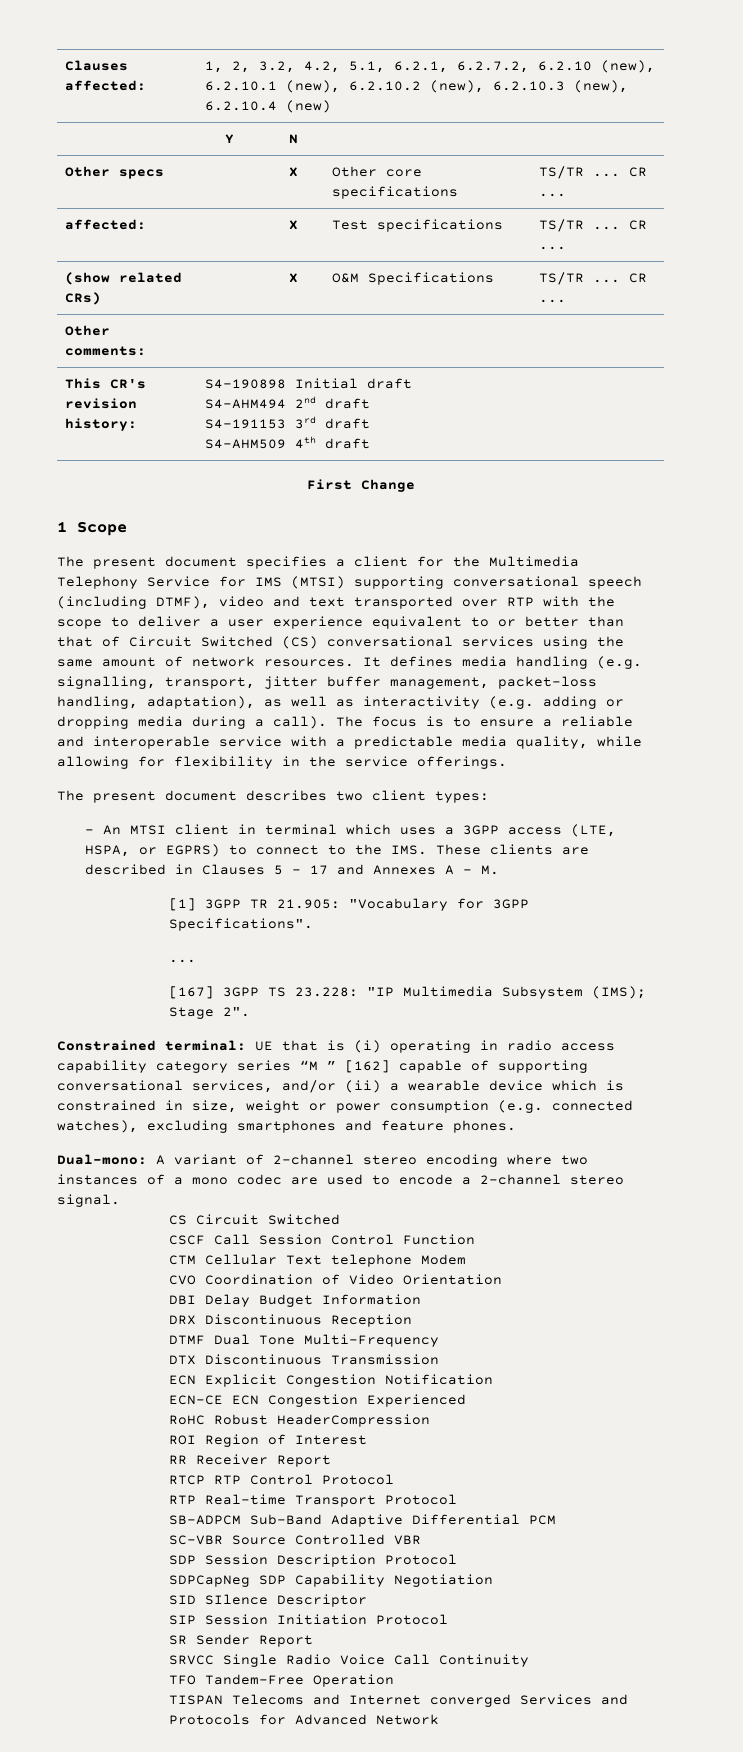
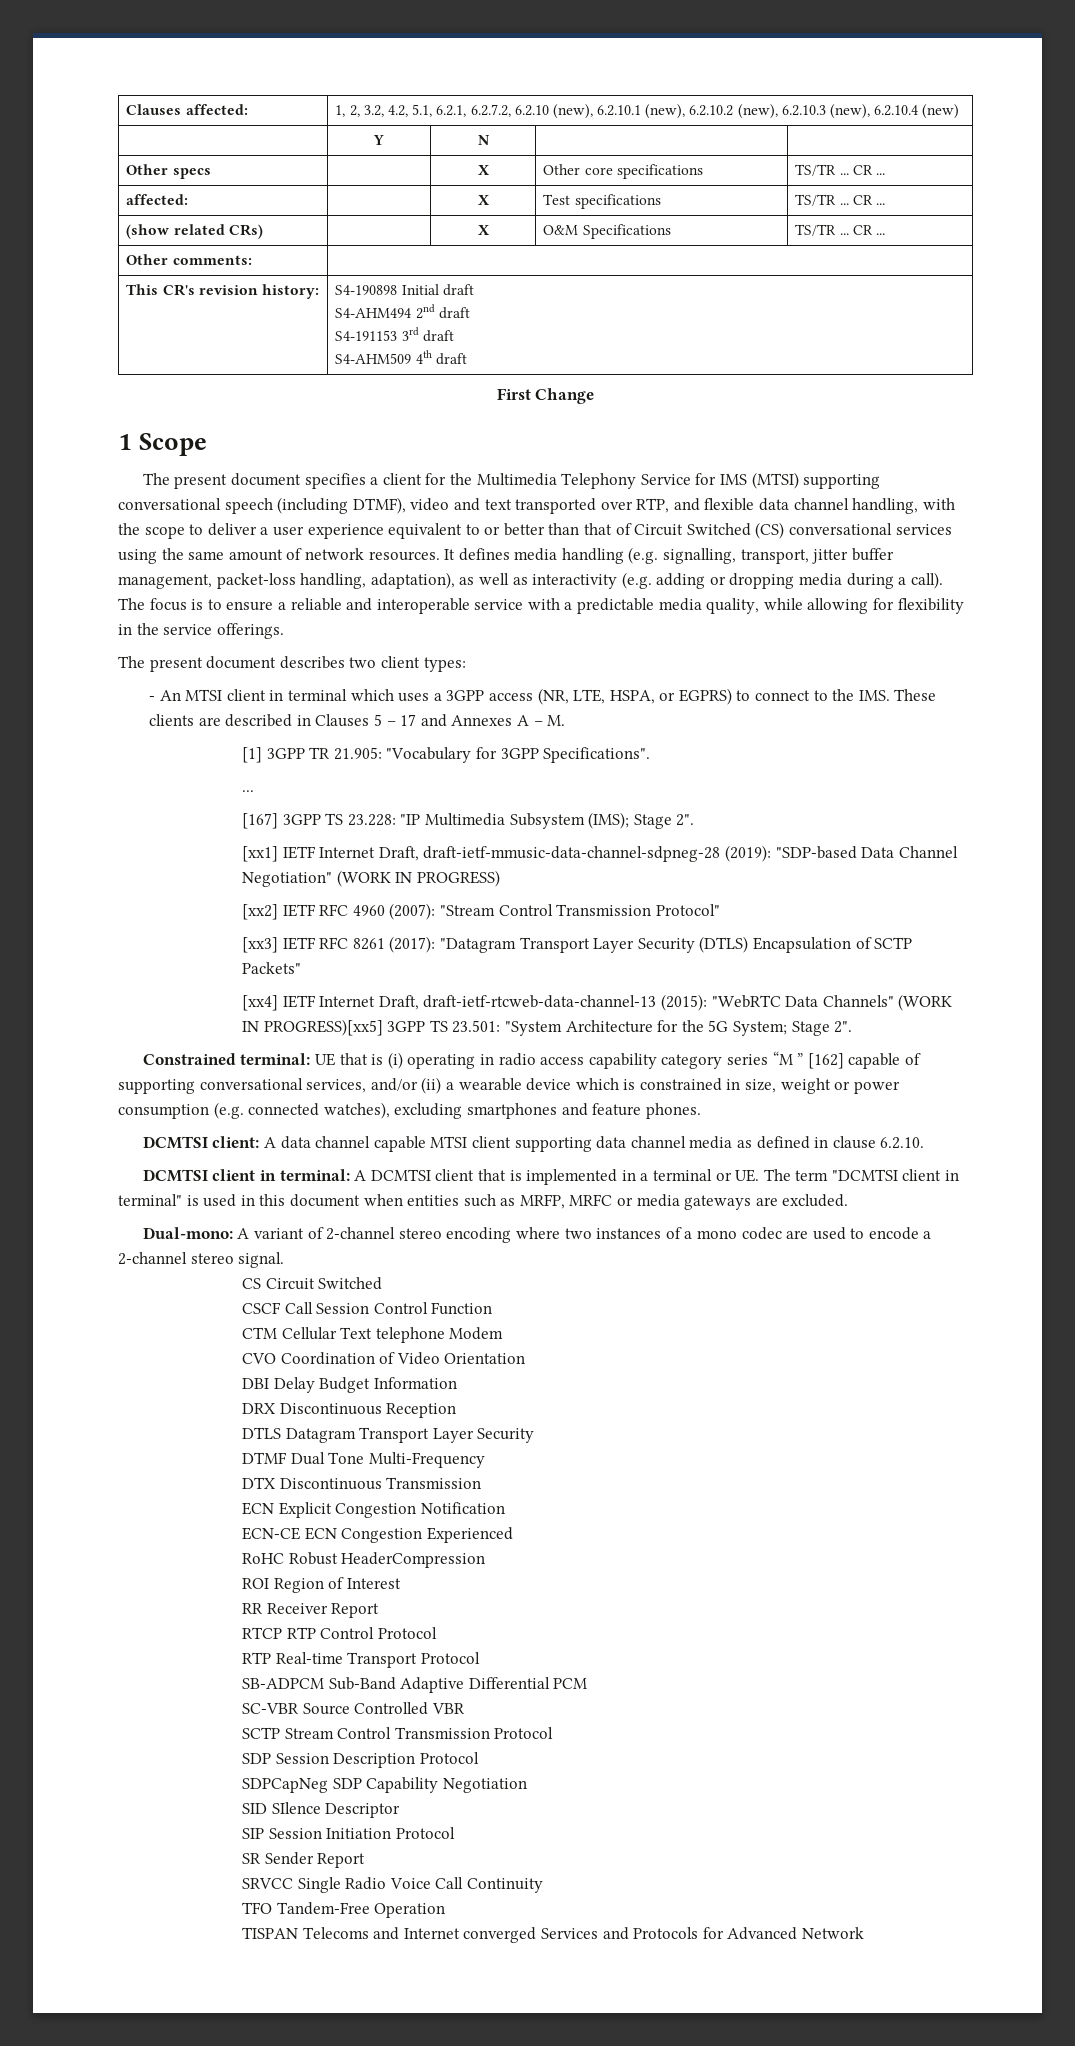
[507,597,534,607] RTP -> [636,498,919,514] RTP, and flexible data channel handling,
[571,824,617,837] (LTE, -> [537,688,606,705] (NR, LTE,
(251, 1012) none -> [242,845,958,862] [242,870,500,887] [242,903,720,920] [242,936,913,953] [242,962,302,974] [242,994,953,1011] [242,1019,853,1036] // [xx1] IETF Internet Draft, draft-ietf-mmusic-data-channel-sdpneg-28 (2019): "SDP-based Data Channel Negotiation" (WORK IN PROGRESS) // [xx2] IETF RFC 4960 (2007): "Stream Control Transmission Protocol" // [xx3] IETF RFC 8261 (2017): "Datagram Transport Layer Security (DTLS) Encapsulation of SCTP Packets" // [xx4] IETF Internet Draft, draft-ietf-rtcweb-data-channel-13 (2015): "WebRTC Data Channels" (WORK IN PROGRESS)[xx5] 3GPP TS 23.501: "System Architecture for the 5G System; Stage 2".
(516, 1126) none -> [142,1136,925,1152] [142,1169,960,1185] [118,1194,849,1210] // DCMTSI client: A data channel capable MTSI client supporting data channel media as defined in clause 6.2.10. // DCMTSI client in terminal: A DCMTSI client that is implemented in a terminal or UE. The term "DCMTSI client in terminal" is used in this document when entities such as MRFP, MRFC or media gateways are excluded.
(413, 1320) none -> [242,1427,535,1443] // DTLS Datagram Transport Layer Security
(422, 1540) none -> [242,1727,554,1739] // SCTP Stream Control Transmission Protocol

